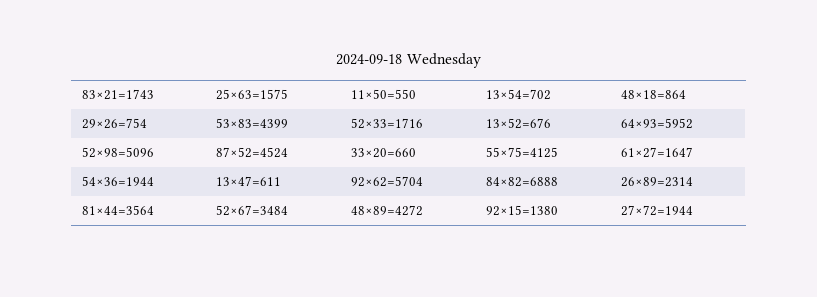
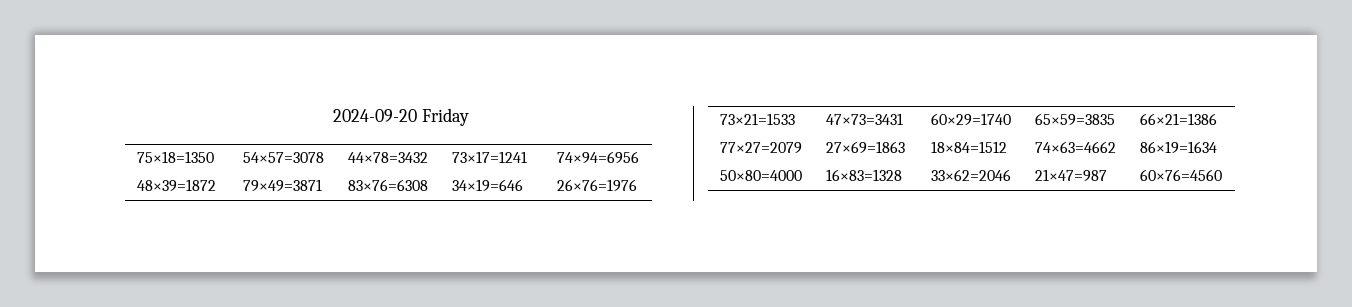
[336,53,481,68] [82,89,155,100] [216,89,289,100] [351,89,417,99] [486,89,552,100] [621,90,687,99] [82,118,148,129] [216,118,289,128] [351,118,424,129] [486,118,552,129] [621,118,694,129] [82,147,155,158] [216,147,289,158] [351,148,417,158] [486,147,559,158] [621,147,694,158] [82,176,155,186] [216,176,282,186] [351,176,424,187] [486,177,559,187] [621,177,694,187] [82,205,155,215] [216,205,289,216] [351,205,424,216] [486,205,559,216] [621,205,694,216] 2024-09-18 Wednesday // 83×21=1743 | 25×63=1575 | 11×50=550 | 13×54=702 | 48×18=864 // 29×26=754 | 53×83=4399 | 52×33=1716 | 13×52=676 | 64×93=5952 // 52×98=5096 | 87×52=4524 | 33×20=660 | 55×75=4125 | 61×27=1647 // 54×36=1944 | 13×47=611 | 92×62=5704 | 84×82=6888 | 26×89=2314 // 81×44=3564 | 52×67=3484 | 48×89=4272 | 92×15=1380 | 27×72=1944 -> [333,108,469,126] [136,151,214,163] [242,152,324,163] [347,152,428,163] [451,151,527,163] [556,151,639,164] [136,179,216,192] [242,179,322,192] [347,179,428,191] [451,179,523,192] [556,179,637,192] [719,113,795,125] [825,113,903,125] [930,113,1011,126] [1034,113,1115,126] [1139,113,1217,125] [719,142,802,154] [825,141,905,154] [930,141,1007,153] [1034,141,1116,153] [1139,141,1217,154] [719,170,802,181] [825,169,902,181] [930,169,1011,181] [1034,169,1107,182] [1139,169,1222,181] 2024-09-20 Friday // 75×18=1350 | 54×57=3078 | 44×78=3432 | 73×17=1241 | 74×94=6956 // 48×39=1872 | 79×49=3871 | 83×76=6308 | 34×19=646 | 26×76=1976 // 73×21=1533 | 47×73=3431 | 60×29=1740 | 65×59=3835 | 66×21=1386 // 77×27=2079 | 27×69=1863 | 18×84=1512 | 74×63=4662 | 86×19=1634 // 50×80=4000 | 16×83=1328 | 33×62=2046 | 21×47=987 | 60×76=4560

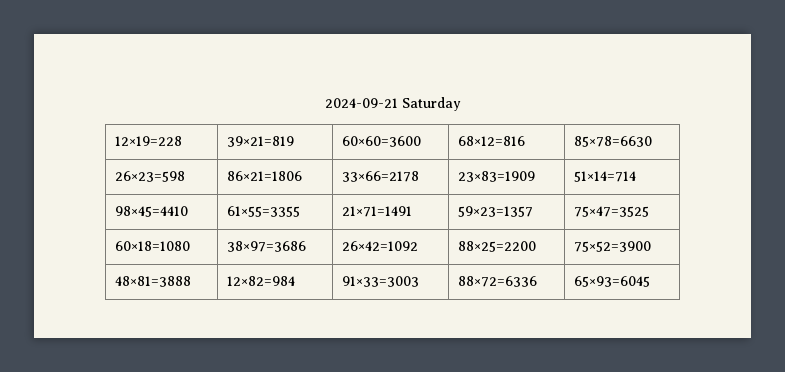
[333,108,469,126] [136,151,214,163] [242,152,324,163] [347,152,428,163] [451,151,527,163] [556,151,639,164] [136,179,216,192] [242,179,322,192] [347,179,428,191] [451,179,523,192] [556,179,637,192] [719,113,795,125] [825,113,903,125] [930,113,1011,126] [1034,113,1115,126] [1139,113,1217,125] [719,142,802,154] [825,141,905,154] [930,141,1007,153] [1034,141,1116,153] [1139,141,1217,154] [719,170,802,181] [825,169,902,181] [930,169,1011,181] [1034,169,1107,182] [1139,169,1222,181] 2024-09-20 Friday // 75×18=1350 | 54×57=3078 | 44×78=3432 | 73×17=1241 | 74×94=6956 // 48×39=1872 | 79×49=3871 | 83×76=6308 | 34×19=646 | 26×76=1976 // 73×21=1533 | 47×73=3431 | 60×29=1740 | 65×59=3835 | 66×21=1386 // 77×27=2079 | 27×69=1863 | 18×84=1512 | 74×63=4662 | 86×19=1634 // 50×80=4000 | 16×83=1328 | 33×62=2046 | 21×47=987 | 60×76=4560 -> [324,97,461,111] [114,136,182,146] [226,136,294,147] [341,136,421,147] [457,136,525,146] [573,136,652,147] [114,171,185,182] [226,171,302,181] [341,171,419,182] [457,171,535,182] [573,171,636,182] [114,206,188,217] [226,206,300,217] [341,206,412,217] [457,206,533,217] [573,206,649,217] [114,241,190,251] [226,241,306,252] [341,241,418,251] [457,241,536,252] [573,241,651,252] [114,276,191,287] [226,276,295,286] [341,276,419,287] [457,276,537,287] [573,276,650,287] 2024-09-21 Saturday // 12×19=228 | 39×21=819 | 60×60=3600 | 68×12=816 | 85×78=6630 // 26×23=598 | 86×21=1806 | 33×66=2178 | 23×83=1909 | 51×14=714 // 98×45=4410 | 61×55=3355 | 21×71=1491 | 59×23=1357 | 75×47=3525 // 60×18=1080 | 38×97=3686 | 26×42=1092 | 88×25=2200 | 75×52=3900 // 48×81=3888 | 12×82=984 | 91×33=3003 | 88×72=6336 | 65×93=6045

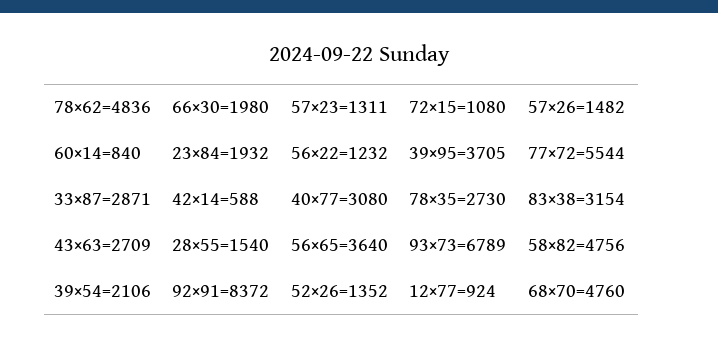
[324,97,461,111] [114,136,182,146] [226,136,294,147] [341,136,421,147] [457,136,525,146] [573,136,652,147] [114,171,185,182] [226,171,302,181] [341,171,419,182] [457,171,535,182] [573,171,636,182] [114,206,188,217] [226,206,300,217] [341,206,412,217] [457,206,533,217] [573,206,649,217] [114,241,190,251] [226,241,306,252] [341,241,418,251] [457,241,536,252] [573,241,651,252] [114,276,191,287] [226,276,295,286] [341,276,419,287] [457,276,537,287] [573,276,650,287] 2024-09-21 Saturday // 12×19=228 | 39×21=819 | 60×60=3600 | 68×12=816 | 85×78=6630 // 26×23=598 | 86×21=1806 | 33×66=2178 | 23×83=1909 | 51×14=714 // 98×45=4410 | 61×55=3355 | 21×71=1491 | 59×23=1357 | 75×47=3525 // 60×18=1080 | 38×97=3686 | 26×42=1092 | 88×25=2200 | 75×52=3900 // 48×81=3888 | 12×82=984 | 91×33=3003 | 88×72=6336 | 65×93=6045 -> [268,44,451,66] [54,101,152,113] [172,101,270,113] [291,101,389,113] [409,101,507,113] [528,101,626,113] [54,147,142,159] [172,147,270,159] [291,147,389,159] [409,147,507,159] [528,147,626,159] [54,193,152,205] [172,193,260,205] [291,193,389,205] [409,193,507,205] [528,193,626,205] [54,239,152,251] [172,239,270,251] [291,239,389,251] [409,239,507,251] [528,239,626,251] [54,285,152,297] [172,285,270,297] [291,285,389,297] [409,285,497,297] [528,285,626,297] 2024-09-22 Sunday // 78×62=4836 | 66×30=1980 | 57×23=1311 | 72×15=1080 | 57×26=1482 // 60×14=840 | 23×84=1932 | 56×22=1232 | 39×95=3705 | 77×72=5544 // 33×87=2871 | 42×14=588 | 40×77=3080 | 78×35=2730 | 83×38=3154 // 43×63=2709 | 28×55=1540 | 56×65=3640 | 93×73=6789 | 58×82=4756 // 39×54=2106 | 92×91=8372 | 52×26=1352 | 12×77=924 | 68×70=4760

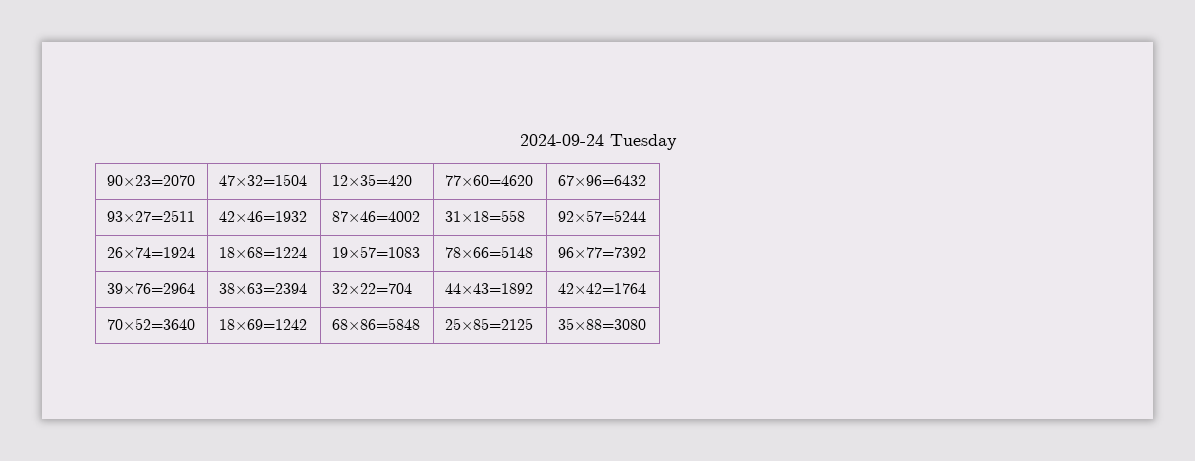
[268,44,451,66] [54,101,152,113] [172,101,270,113] [291,101,389,113] [409,101,507,113] [528,101,626,113] [54,147,142,159] [172,147,270,159] [291,147,389,159] [409,147,507,159] [528,147,626,159] [54,193,152,205] [172,193,260,205] [291,193,389,205] [409,193,507,205] [528,193,626,205] [54,239,152,251] [172,239,270,251] [291,239,389,251] [409,239,507,251] [528,239,626,251] [54,285,152,297] [172,285,270,297] [291,285,389,297] [409,285,497,297] [528,285,626,297] 2024-09-22 Sunday // 78×62=4836 | 66×30=1980 | 57×23=1311 | 72×15=1080 | 57×26=1482 // 60×14=840 | 23×84=1932 | 56×22=1232 | 39×95=3705 | 77×72=5544 // 33×87=2871 | 42×14=588 | 40×77=3080 | 78×35=2730 | 83×38=3154 // 43×63=2709 | 28×55=1540 | 56×65=3640 | 93×73=6789 | 58×82=4756 // 39×54=2106 | 92×91=8372 | 52×26=1352 | 12×77=924 | 68×70=4760 -> [519,134,677,150] [106,175,195,186] [218,174,307,186] [331,174,412,186] [444,175,533,186] [557,175,646,186] [106,210,195,222] [218,211,307,222] [331,211,420,222] [444,210,525,222] [557,210,646,222] [106,247,195,258] [218,247,307,258] [331,246,420,258] [444,246,533,258] [557,247,646,258] [106,283,195,294] [218,283,307,294] [331,283,412,294] [444,283,533,294] [557,283,646,294] [106,318,195,330] [218,319,307,330] [331,318,420,330] [444,318,533,330] [557,318,646,330] 2024-09-24 Tuesday // 90×23=2070 | 47×32=1504 | 12×35=420 | 77×60=4620 | 67×96=6432 // 93×27=2511 | 42×46=1932 | 87×46=4002 | 31×18=558 | 92×57=5244 // 26×74=1924 | 18×68=1224 | 19×57=1083 | 78×66=5148 | 96×77=7392 // 39×76=2964 | 38×63=2394 | 32×22=704 | 44×43=1892 | 42×42=1764 // 70×52=3640 | 18×69=1242 | 68×86=5848 | 25×85=2125 | 35×88=3080

